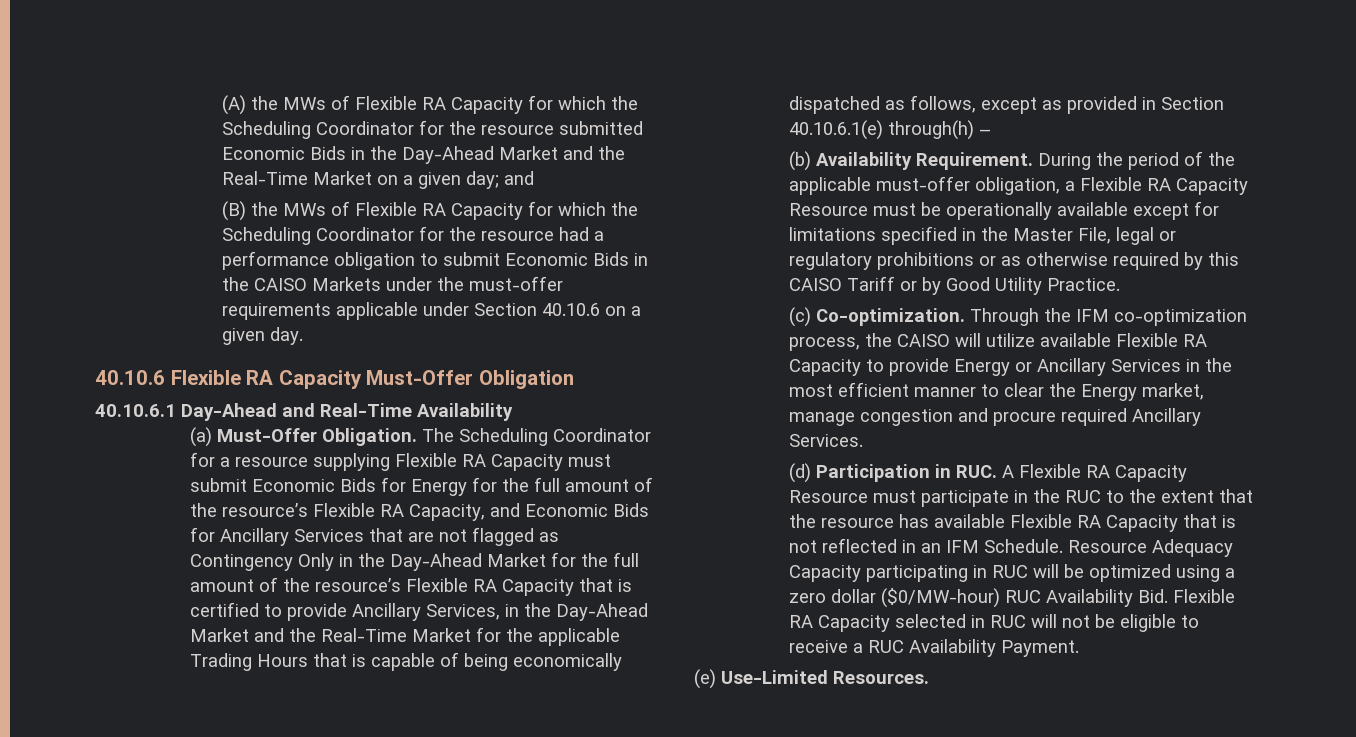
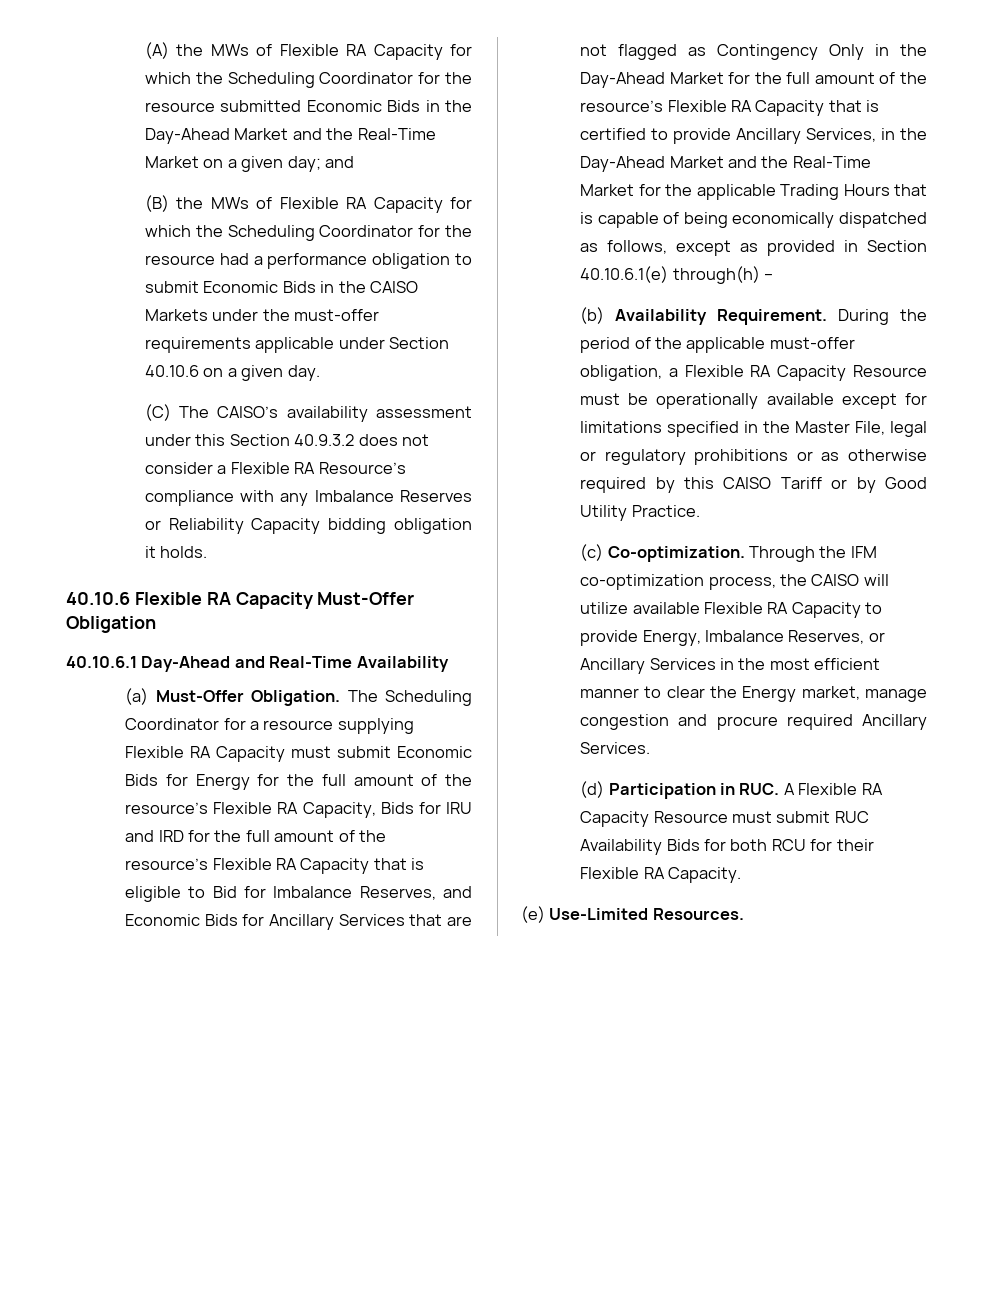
(303, 336) none -> [144,404,472,422] [144,434,430,446] [144,462,406,474] [144,490,472,506] [144,518,473,534] [144,546,208,558] // (C) The CAISO’s availability assessment under this Section 40.9.3.2 does not consider a Flexible RA Resource’s compliance with any Imbalance Reserves or Reliability Capacity bidding obligation it holds.
(486, 512) none -> [380,802,472,814] [125,830,387,842] [125,858,425,874] [125,886,436,902] Bids for IRU and IRD for the full amount of the resource’s Flexible RA Capacity that is eligible to Bid for Imbalance Reserves,
[954,359,1011,376] Energy -> [642,630,865,646] Energy, Imbalance Reserves,
[921,489,1254,507] [789,514,1237,532] [789,538,1234,557] [789,564,1236,582] [789,588,1236,608] [789,614,1200,632] [789,639,1080,657] participate in the RUC to the extent that the resource has available Flexible RA Capacity that is not reflected in an IFM Schedule. Resource Adequacy Capacity participating in RUC will be optimized using a zero dollar ($0/MW-hour) RUC Availability Bid. Flexible RA Capacity selected in RUC will not be eligible to receive a RUC Availability Payment. -> [776,811,869,823] [580,839,874,855] [580,867,742,883] submit RUC Availability Bids for both RCU for their Flexible RA Capacity.

